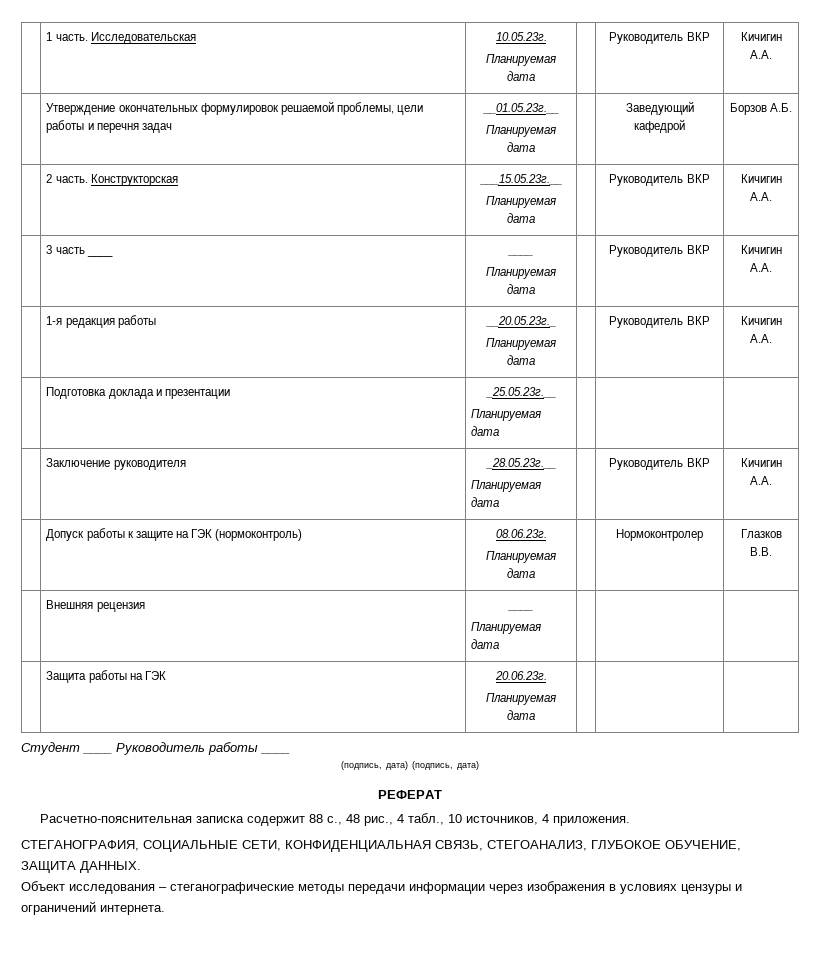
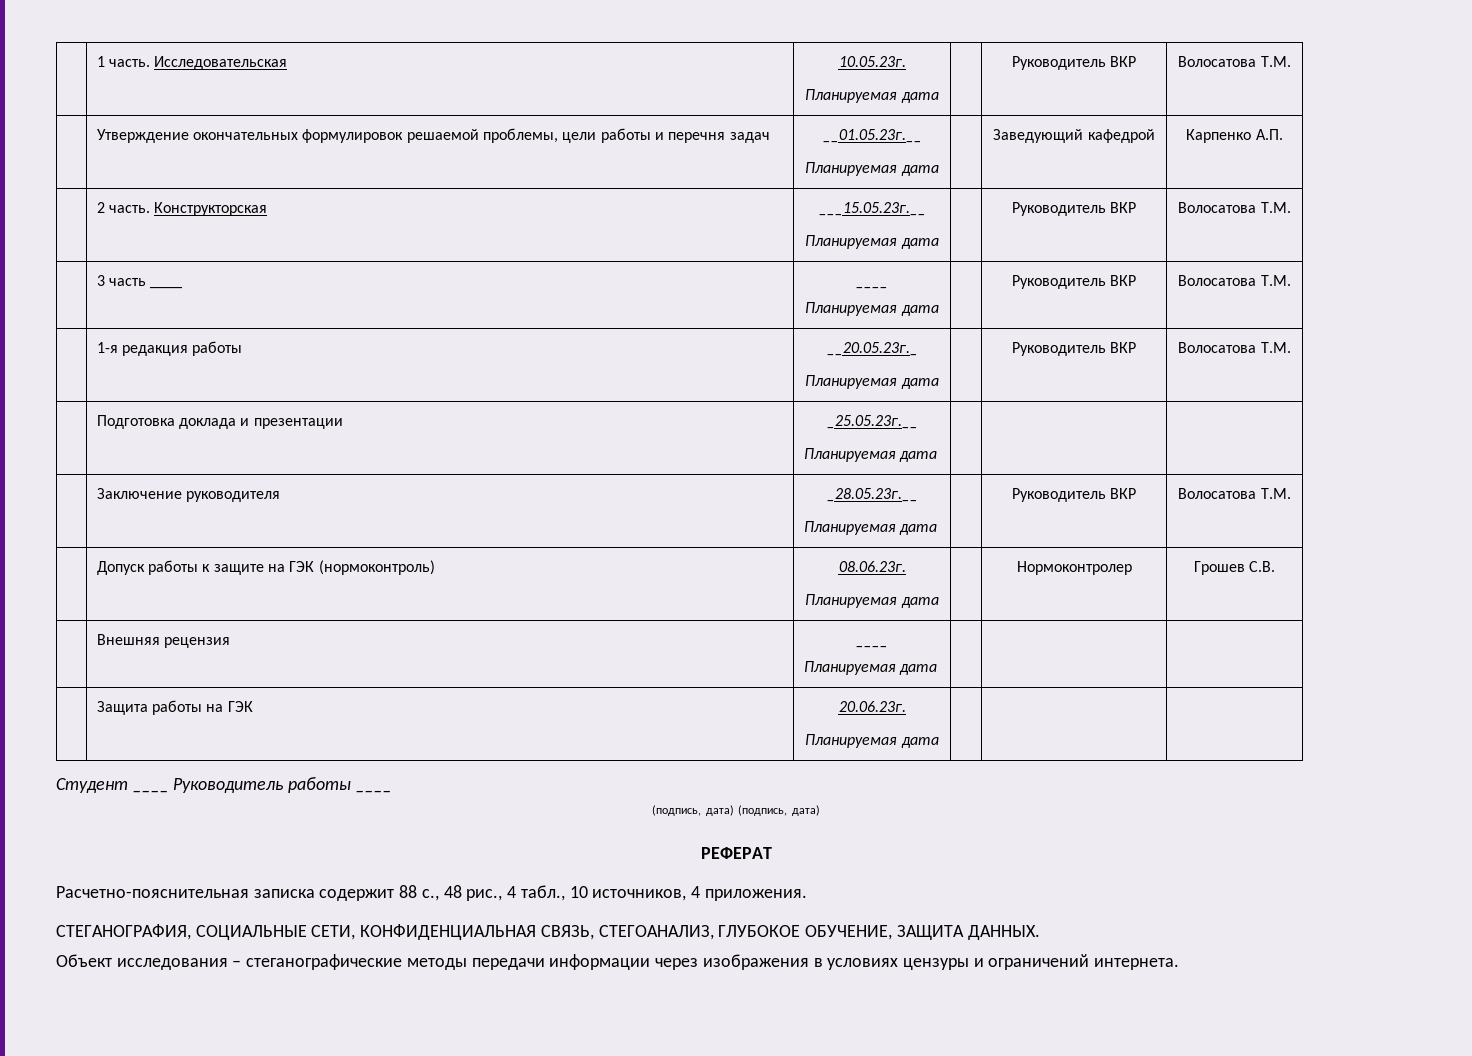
[740,32,782,41] [750,50,772,59] Кичигин А.А. -> [1178,56,1291,67] Волосатова Т.М.
[729,103,793,115] Борзов А.Б. -> [1186,129,1283,143] Карпенко А.П.
[740,174,782,183] [750,192,772,201] Кичигин А.А. -> [1178,202,1291,213] Волосатова Т.М.
[740,245,782,254] [750,263,772,272] Кичигин А.А. -> [1178,275,1291,286] Волосатова Т.М.
[740,316,782,325] [750,334,772,343] Кичигин А.А. -> [1178,342,1291,353] Волосатова Т.М.
[740,458,782,467] [750,476,772,485] Кичигин А.А. -> [1178,488,1291,499] Волосатова Т.М.
[740,529,782,538] [750,547,772,556] Глазков В.В. -> [1193,561,1276,575] Грошев С.В.

